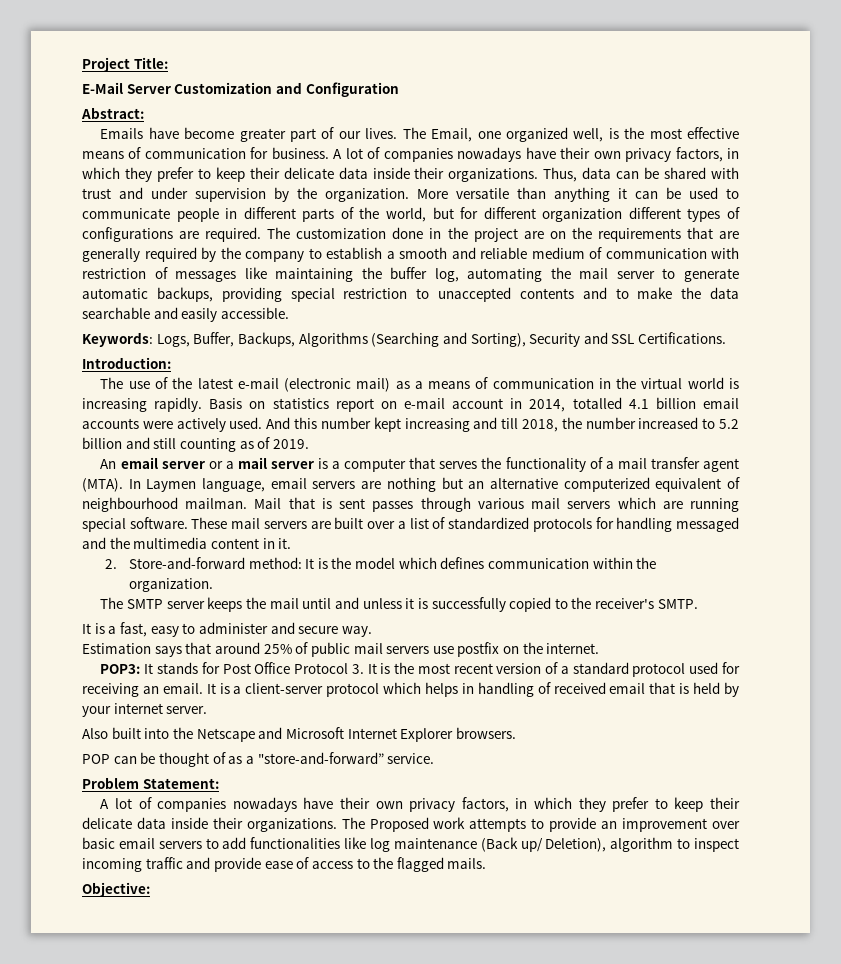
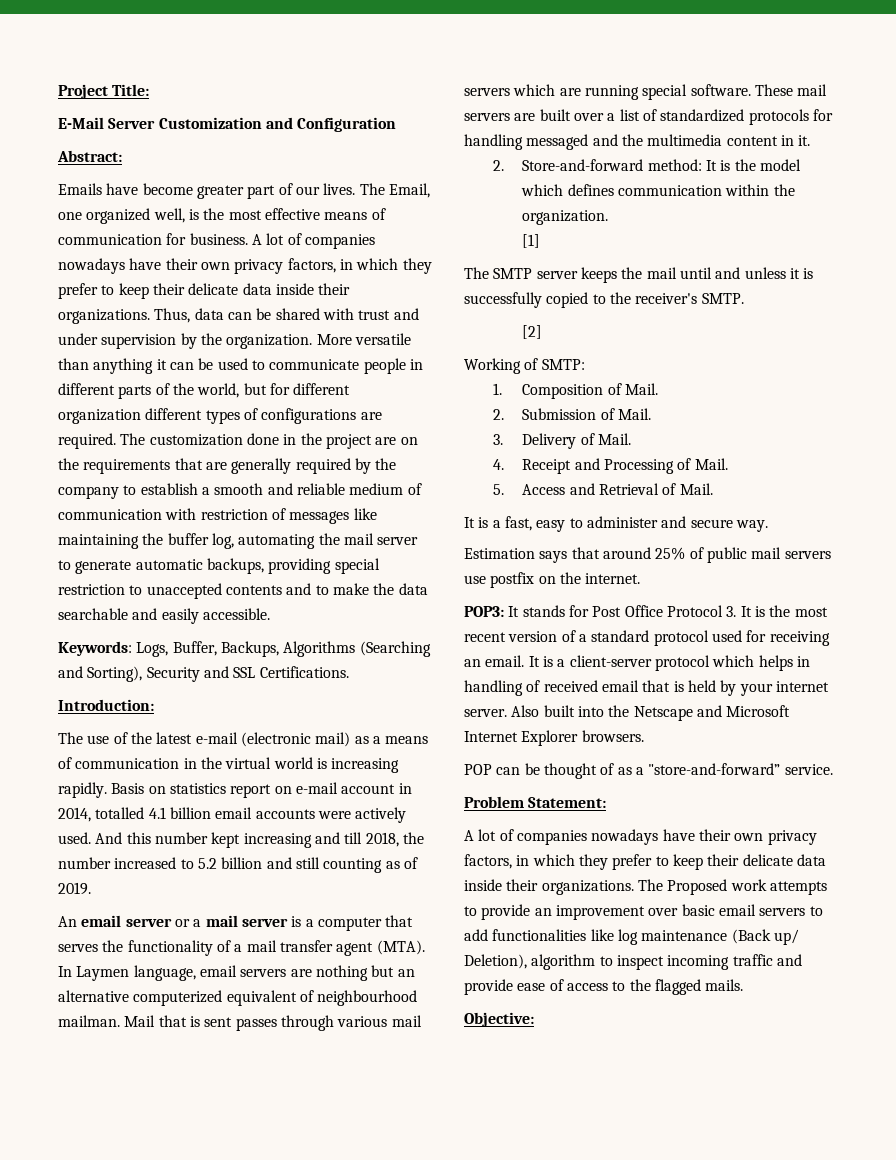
(213, 585) none -> [522,234,541,248] // [1]
(698, 604) none -> [522,325,543,339] [464,358,585,374] [493,383,658,399] [493,408,651,420] [493,433,631,449] [493,458,728,474] [493,483,713,495] // [2] // Working of SMTP: // 1. Composition of Mail. // 2. Submission of Mail. // 3. Delivery of Mail. // 4. Receipt and Processing of Mail. // 5. Access and Retrieval of Mail.
(208, 710) // -> (507, 713) none

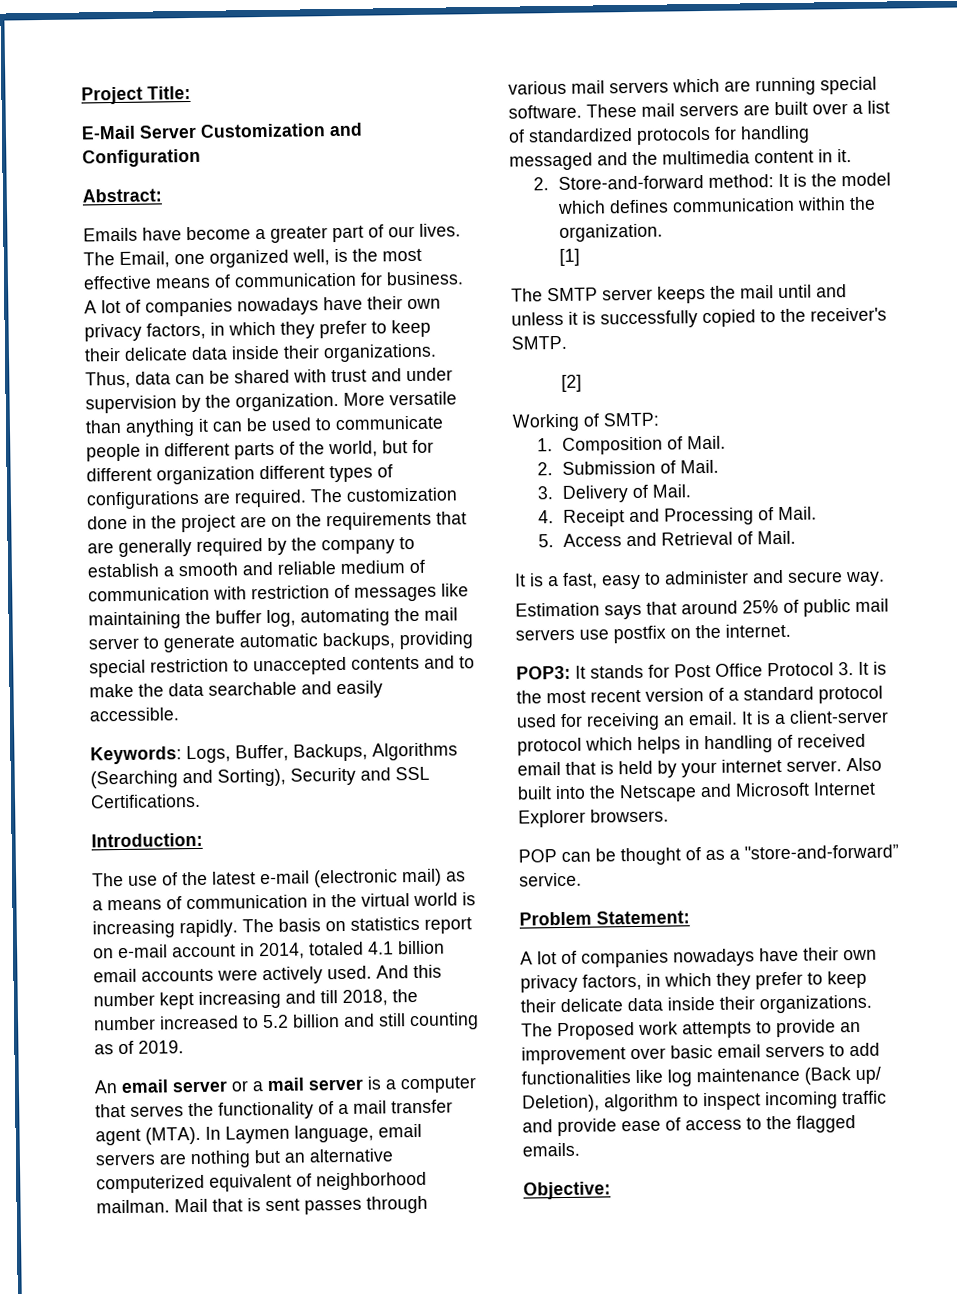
(193, 189) none -> [255,228,266,240] a
[111,783,145,794] Basis -> [242,918,321,933] The basis
[95,807,145,819] totalled -> [308,941,364,956] totaled
[317,990,418,1006] neighbourhood -> [316,1171,427,1191] neighborhood
[705,979,744,991] mails. -> [522,1142,580,1157] emails.

